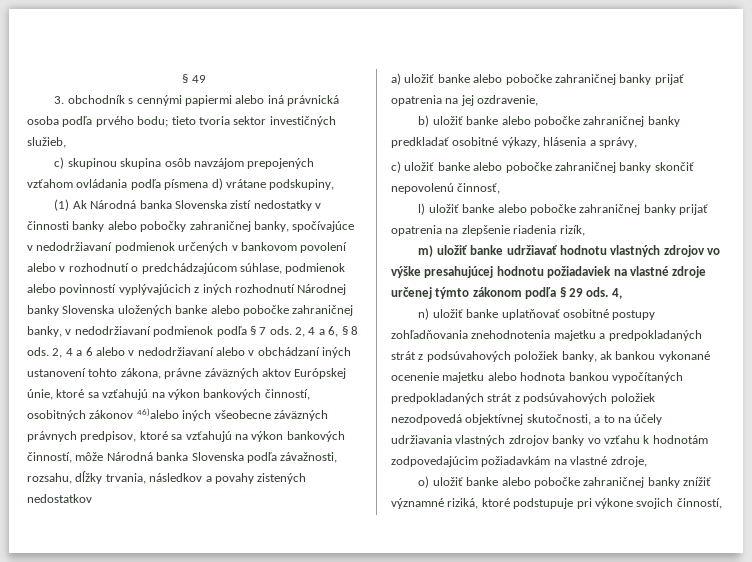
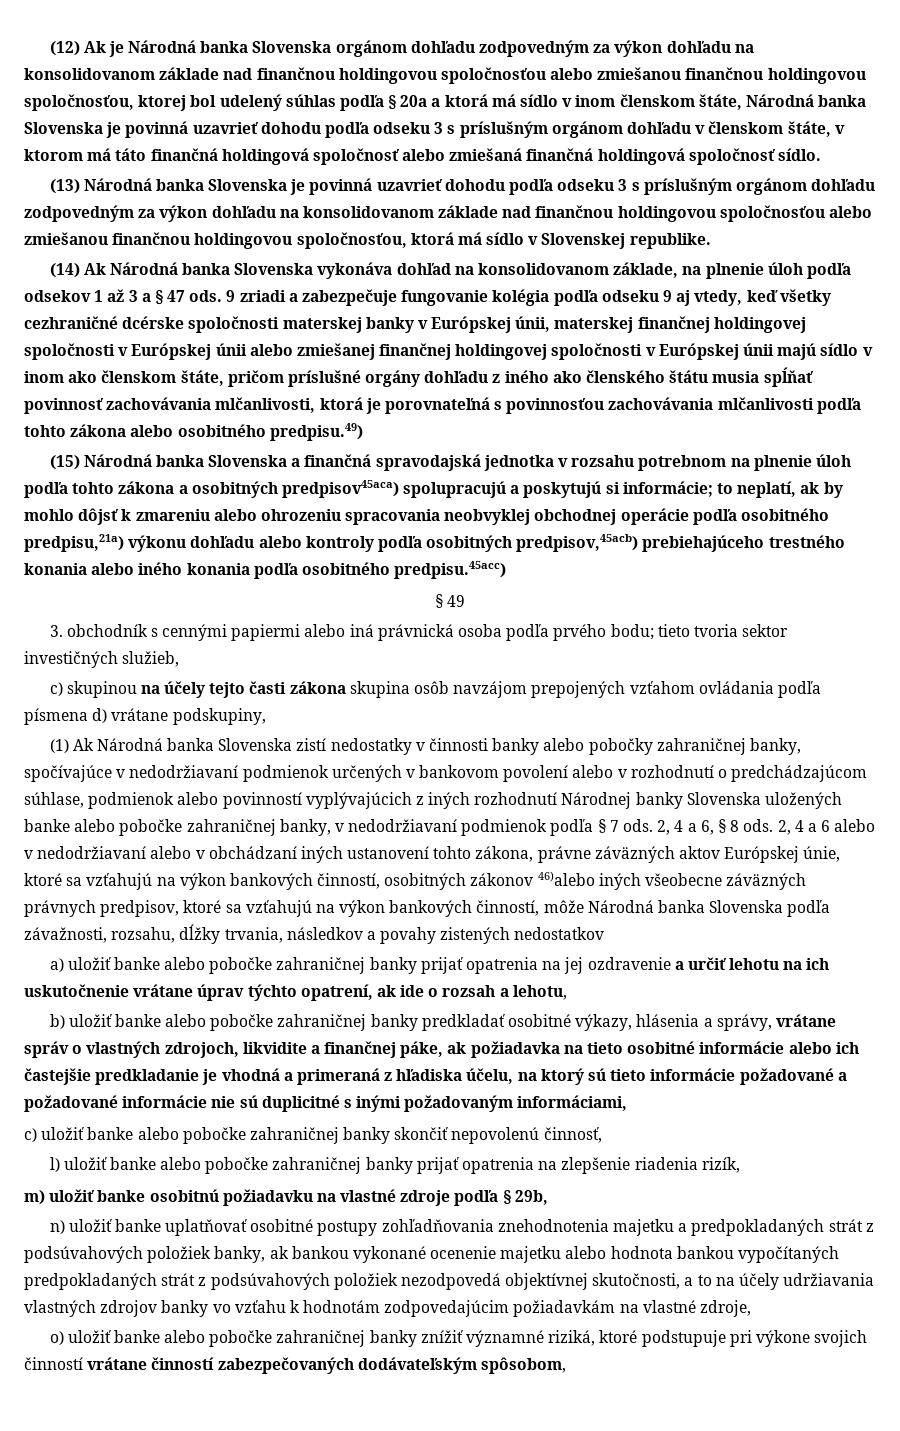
(182, 78) none -> [49,40,754,57] [24,67,866,84] [24,94,867,111] [24,121,845,138] [24,148,822,165] [49,178,876,195] [24,205,873,222] [24,232,711,249] [49,262,851,279] [24,289,831,306] [24,316,806,333] [24,343,873,360] [24,367,814,387] [24,397,861,414] [24,423,363,441] [49,454,851,471] [24,480,843,498] [24,508,830,525] [24,534,845,552] [24,561,507,579] (12) Ak je Národná banka Slovenska orgánom dohľadu zodpovedným za výkon dohľadu na konsolidovanom základe nad finančnou holdingovou spoločnosťou alebo zmiešanou finančnou holdingovou spoločnosťou, ktorej bol udelený súhlas podľa § 20a a ktorá má sídlo v inom členskom štáte, Národná banka Slovenska je povinná uzavrieť dohodu podľa odseku 3 s príslušným orgánom dohľadu v členskom štáte, v ktorom má táto finančná holdingová spoločnosť alebo zmiešaná finančná holdingová spoločnosť sídlo. // (13) Národná banka Slovenska je povinná uzavrieť dohodu podľa odseku 3 s príslušným orgánom dohľadu zodpovedným za výkon dohľadu na konsolidovanom základe nad finančnou holdingovou spoločnosťou alebo zmiešanou finančnou holdingovou spoločnosťou, ktorá má sídlo v Slovenskej republike. // (14) Ak Národná banka Slovenska vykonáva dohľad na konsolidovanom základe, na plnenie úloh podľa odsekov 1 až 3 a § 47 ods. 9 zriadi a zabezpečuje fungovanie kolégia podľa odseku 9 aj vtedy, keď všetky cezhraničné dcérske spoločnosti materskej banky v Európskej únii, materskej finančnej holdingovej spoločnosti v Európskej únii alebo zmiešanej finančnej holdingovej spoločnosti v Európskej únii majú sídlo v inom ako členskom štáte, pričom príslušné orgány dohľadu z iného ako členského štátu musia spĺňať povinnosť zachovávania mlčanlivosti, ktorá je porovnateľná s povinnosťou zachovávania mlčanlivosti podľa tohto zákona alebo osobitného predpisu.49) // (15) Národná banka Slovenska a finančná spravodajská jednotka v rozsahu potrebnom na plnenie úloh podľa tohto zákona a osobitných predpisov45aca) spolupracujú a poskytujú si informácie; to neplatí, ak by mohlo dôjsť k zmareniu alebo ohrozeniu spracovania neobvyklej obchodnej operácie podľa osobitného predpisu,21a) výkonu dohľadu alebo kontroly podľa osobitných predpisov,45acb) prebiehajúceho trestného konania alebo iného konania podľa osobitného predpisu.45acc) //
(117, 163) none -> [140,681,346,698] na účely tejto časti zákona
[477,95,539,106] ozdravenie, -> [587,957,830,970] [24,984,567,1001] ozdravenie a určiť lehotu na ich uskutočnenie vrátane úprav týchto opatrení, ak ide o rozsah a lehotu,
(637, 142) none -> [775,1014,836,1027] [24,1041,859,1058] [24,1068,847,1085] [24,1095,628,1112] vrátane správ o vlastných zdrojoch, likvidite a finančnej páke, ak požiadavka na tieto osobitné informácie alebo ich častejšie predkladanie je vhodná a primeraná z hľadiska účelu, na ktorý sú tieto informácie požadované a požadované informácie nie sú duplicitné s inými požadovaným informáciami,
[506,245,721,257] [391,266,707,278] [391,287,622,299] udržiavať hodnotu vlastných zdrojov vo výške presahujúcej hodnotu požiadaviek na vlastné zdroje určenej týmto zákonom podľa § 29 ods. 4, -> [149,1189,548,1206] osobitnú požiadavku na vlastné zdroje podľa § 29b,
[676,498,722,509] činností, -> [24,1357,566,1374] činností vrátane činností zabezpečovaných dodávateľským spôsobom,

